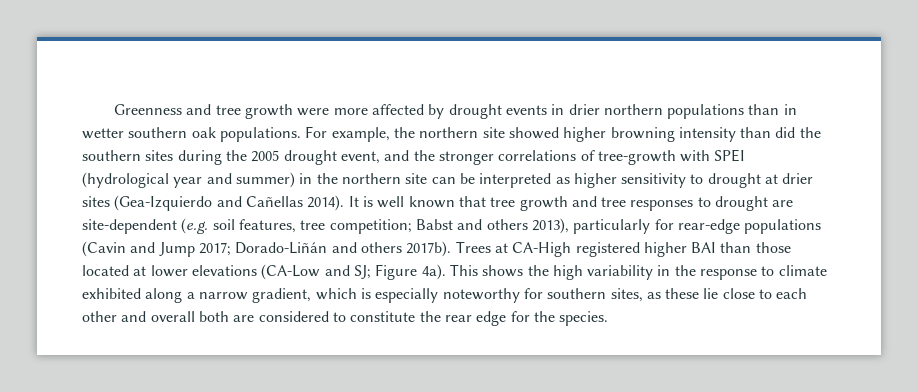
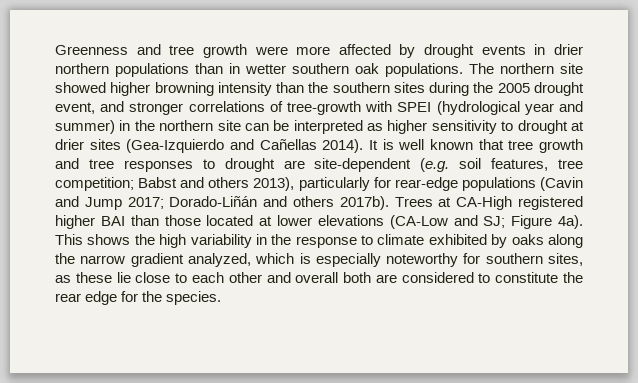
[305,126,415,142] For example, the -> [469,63,494,74] The
[775,127,796,138] did -> (305, 87) none
[413,150,435,161] the -> (125, 106) none
[145,288,312,303] along a narrow gradient, -> [491,234,583,248] [55,253,251,267] by oaks along the narrow gradient analyzed,

